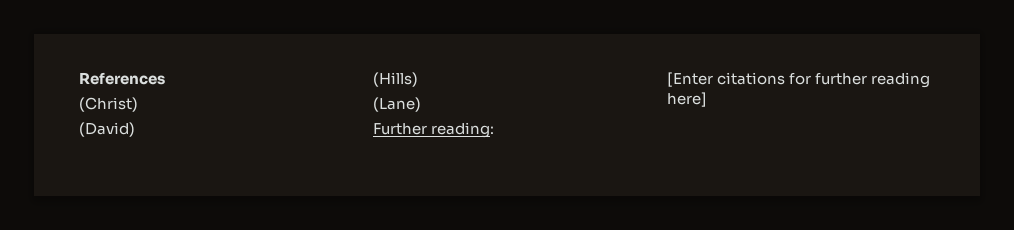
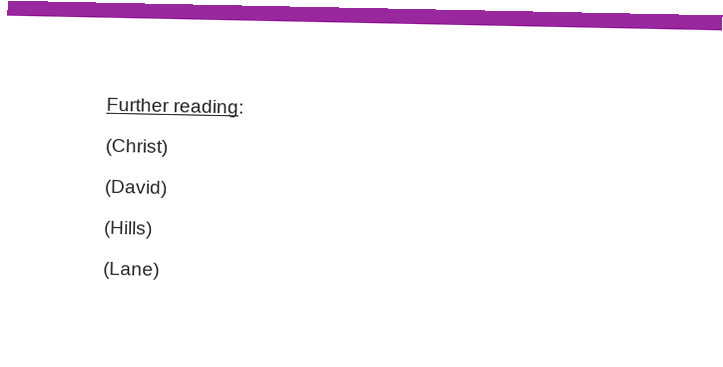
[79,72,165,85] References -> [106,97,245,118] Further reading:
[373,122,495,138] [667,72,931,88] [667,92,707,107] // Further reading: // [Enter citations for further reading here] -> (160, 270) none

